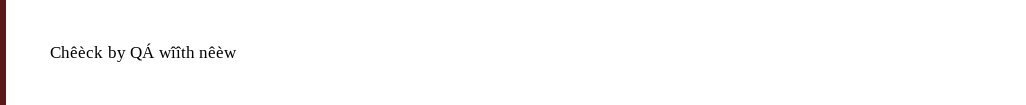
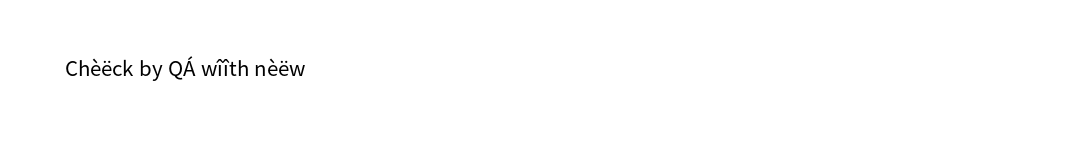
[50,46,103,58] Chêèck -> [65,58,134,76] Chèëck
[199,46,238,58] nêèw -> [254,58,306,76] nèëw

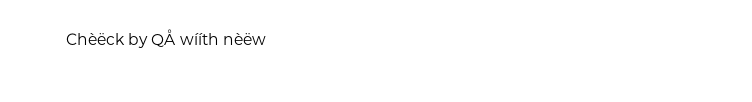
[168,56,249,80] QÁ wîîth -> [151,29,219,47] QÅ wííth

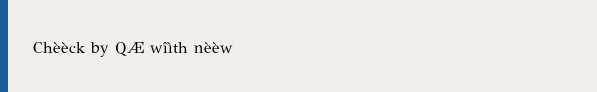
[66,29,266,48] Chèëck by QÅ wííth nèëw -> [33,42,233,57] Chèèck by QÆ wîìth nèèw

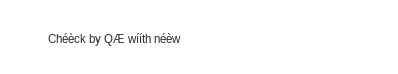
[33,42,86,53] Chèèck -> [48,33,86,43] Chéèck
[150,42,233,53] wîìth nèèw -> [127,33,182,43] wííth néèw

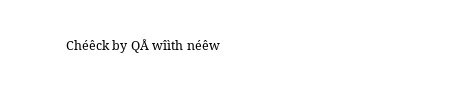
[48,33,182,46] Chéèck by QÆ wííth néèw -> [66,39,220,53] Chéêck by QÅ wîìth néêw

